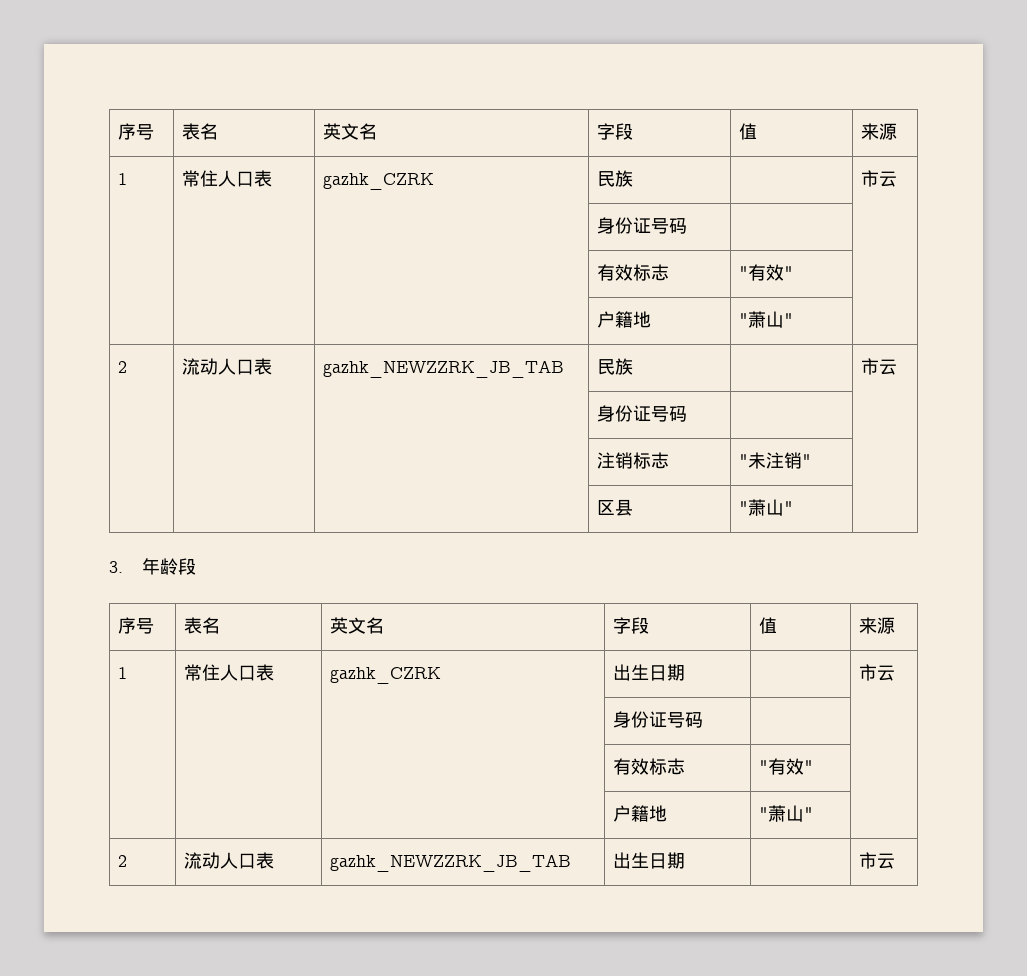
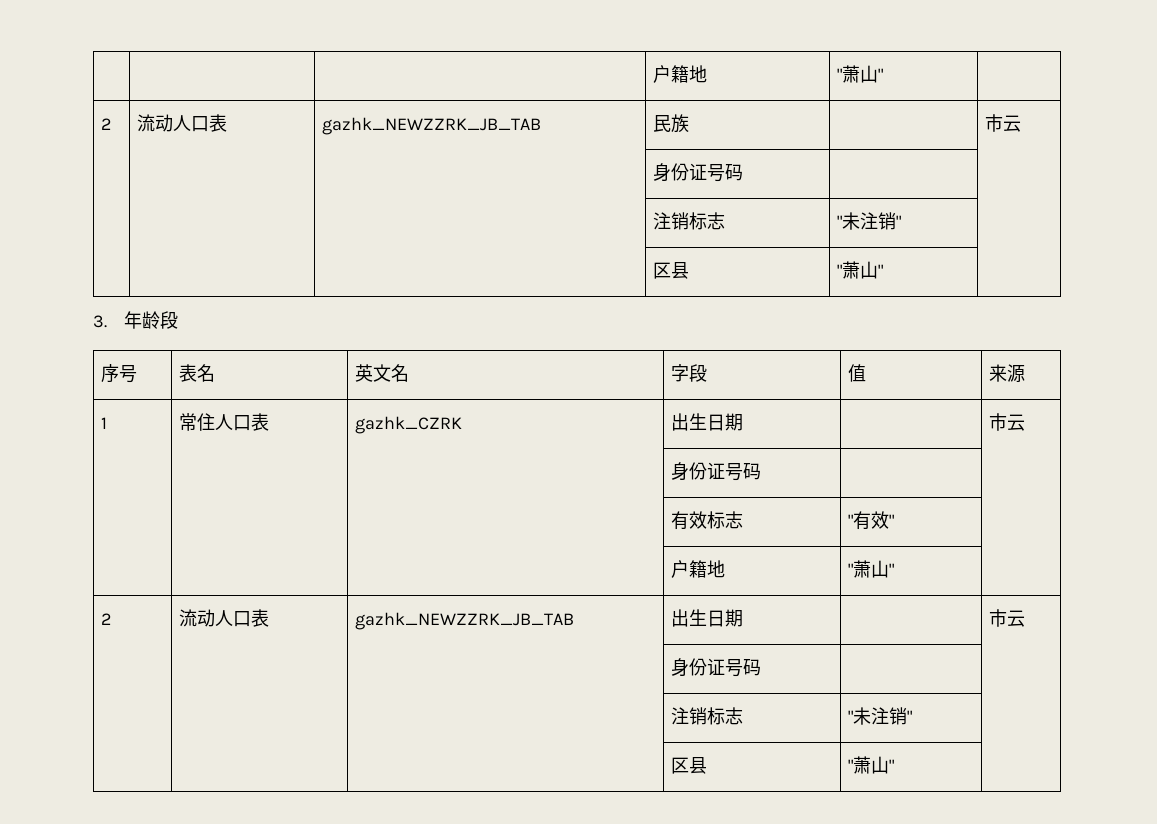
[117,123,154,140] [181,123,218,140] [322,123,377,140] [596,123,633,140] [738,123,757,140] [860,123,897,140] [117,173,127,185] [181,170,272,187] [322,173,434,190] [596,170,633,187] [860,170,897,187] [596,217,687,234] [596,264,669,281] [738,264,793,281] 序号 | 表名 | 英文名 | 字段 | 值 | 来源 // 1 | 常住人口表 | gazhk_CZRK | 民族 | | 市云 // | | | 身份证号码 | | // | | | 有效标志 | "有效" | // -> (652, 74) none
(895, 861) none -> [670,658,761,677] [670,707,743,725] [847,707,912,725] [670,757,707,774] [847,756,894,774] // | | | 身份证号码 | | // | | | 注销标志 | "未注销" | // | | | 区县 | "萧山" |

